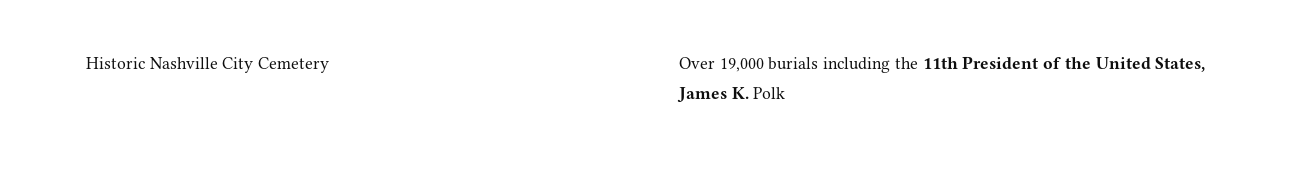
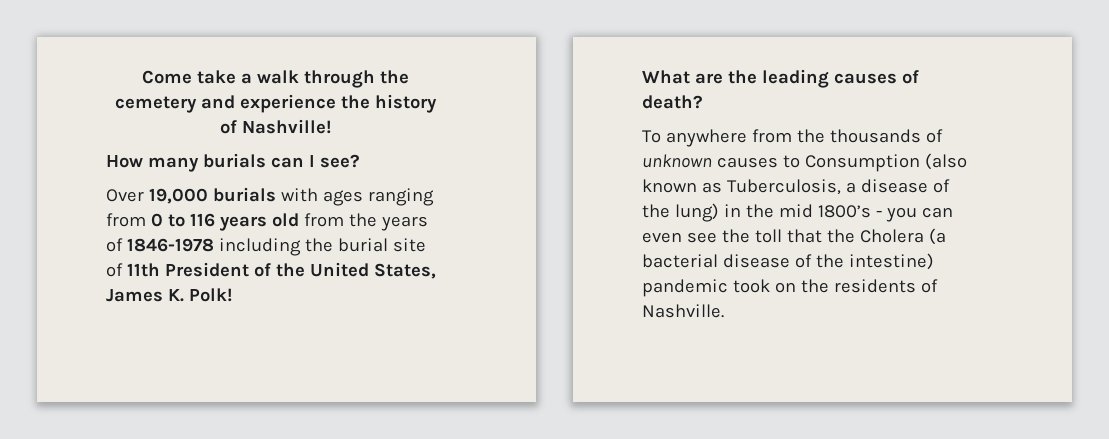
[86,57,330,73] [679,57,918,73] Historic Nashville City Cemetery // Over 19,000 burials including the -> [142,70,409,88] [115,94,437,113] [220,119,331,134] [106,153,360,172] [106,187,434,206] [106,213,428,231] [106,238,426,256] [106,263,123,277] Come take a walk through the cemetery and experience the history of Nashville! // How many burials can I see? // Over 19,000 burials with ages ranging from 0 to 116 years old from the years of 1846-1978 including the burial site of
[753,87,786,99] Polk -> [188,288,232,302] [642,69,919,88] [642,95,703,109] [642,129,943,147] [642,153,967,172] [642,179,950,195] [642,203,953,222] [642,228,946,245] [642,253,934,270] [642,279,938,297] [642,304,724,318] Polk! // What are the leading causes of death? // To anywhere from the thousands of unknown causes to Consumption (also known as Tuberculosis, a disease of the lung) in the mid 1800’s - you can even see the toll that the Cholera (a bacterial disease of the intestine) pandemic took on the residents of Nashville.

